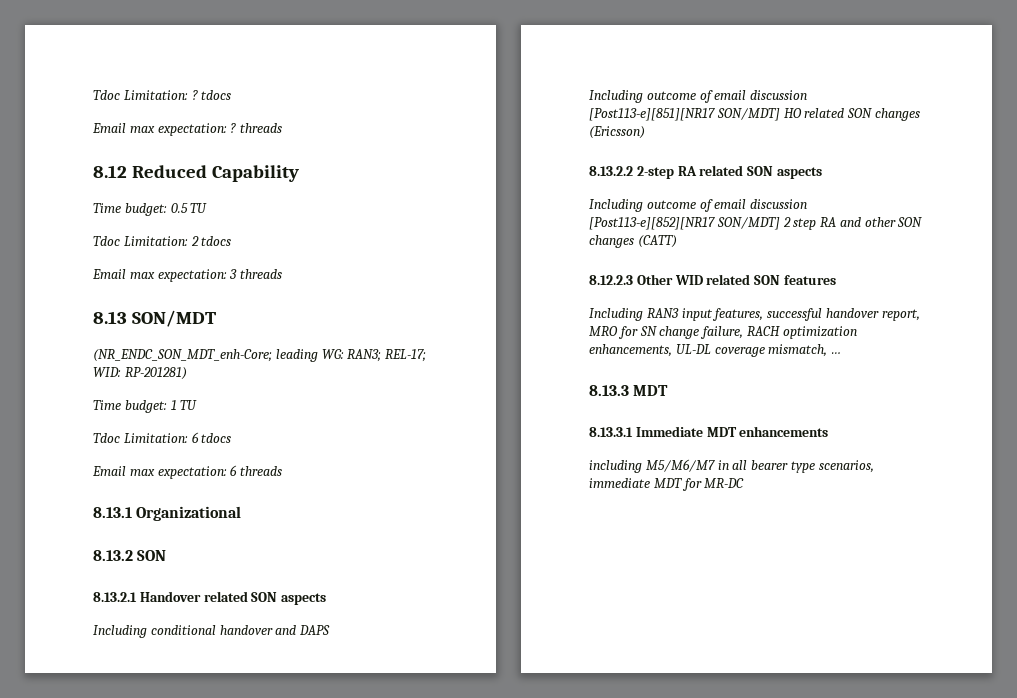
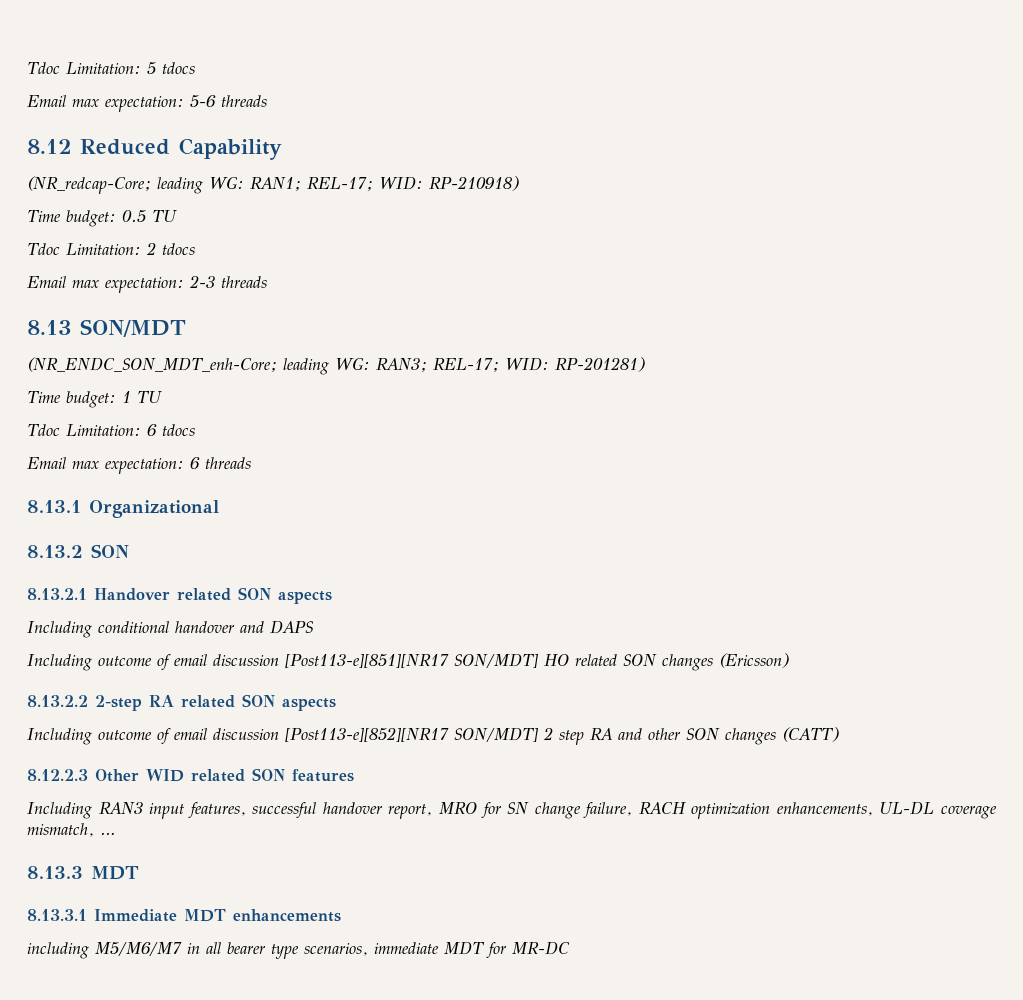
[93,90,232,100] [92,123,237,136] Tdoc Limitation: ? tdocs // Email max expectation: ? -> [27,62,195,75] [27,95,216,112] Tdoc Limitation: 5 tdocs // Email max expectation: 5-6
(300, 173) none -> [27,176,519,194] // (NR_redcap-Core; leading WG: RAN1; REL-17; WID: RP-210918)
[229,269,238,279] 3 -> [189,275,215,288] 2-3

